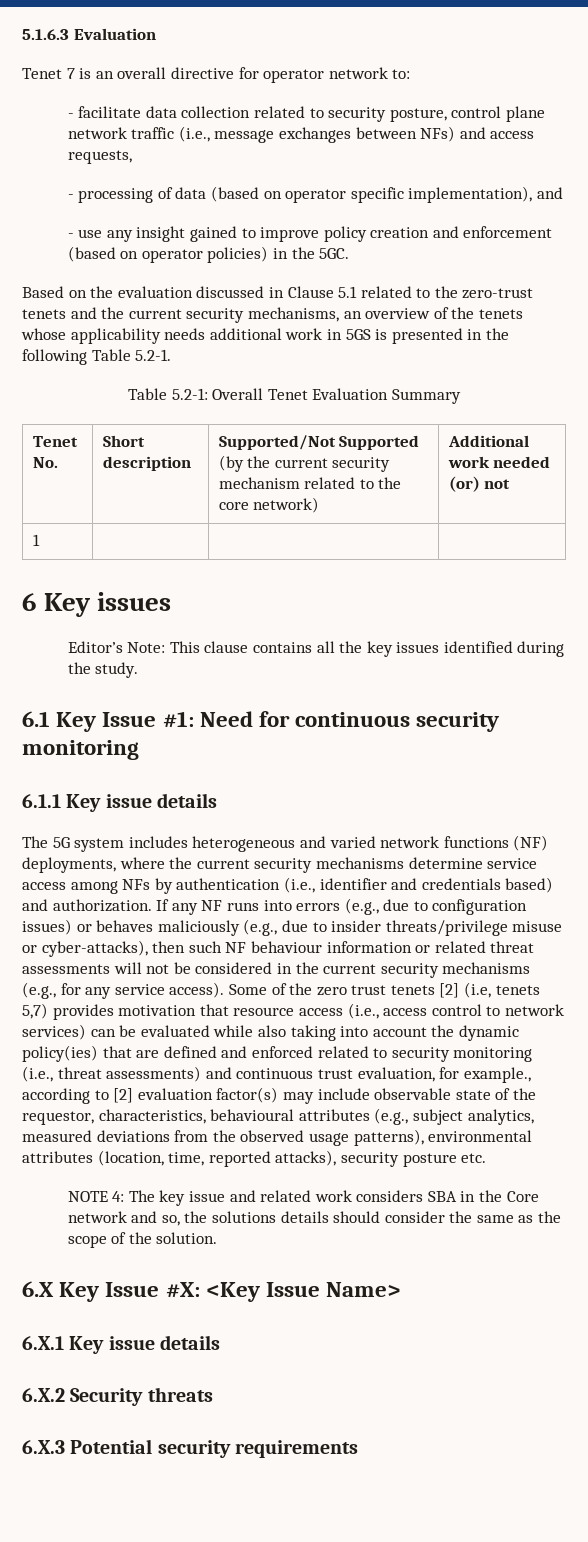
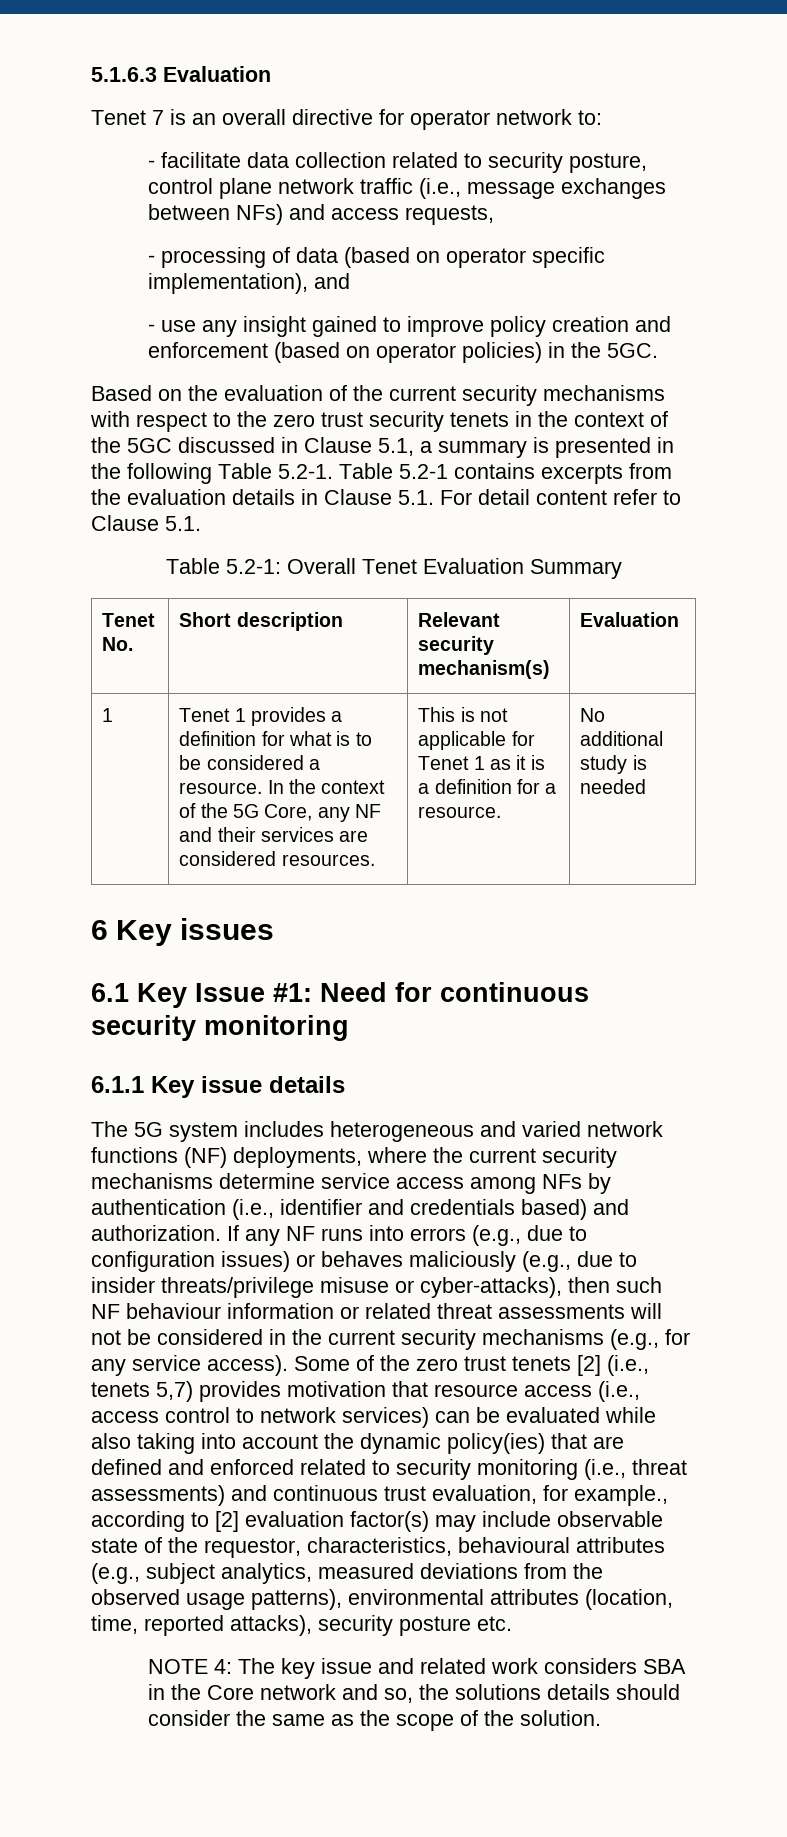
[196,286,534,299] [22,307,523,323] [21,328,371,344] discussed in Clause 5.1 related to the zero-trust tenets and the current security mechanisms, an overview of the tenets whose applicability needs additional work in 5GS -> [329,385,665,406] [90,411,668,432] [91,437,527,458] of the current security mechanisms with respect to the zero trust security tenets in the context of the 5GC discussed in Clause 5.1, a summary
(172, 355) none -> [339,463,672,484] [91,489,681,505] [91,515,201,531] Table 5.2-1 contains excerpts from the evaluation details in Clause 5.1. For detail content refer to Clause 5.1.
[218,435,420,450] [218,455,391,472] [218,477,402,489] [218,497,320,513] [447,435,529,447] [447,456,551,468] [448,476,511,492] [32,534,40,546] [22,592,172,617] [67,641,565,657] [67,662,139,678] Supported/Not Supported (by the current security mechanism related to the core network) | Additional work needed (or) not // 1 | | | // 6 Key issues // Editor’s Note: This clause contains all the key issues identified during the study. -> [418,612,501,627] [418,636,495,655] [418,660,551,679] [580,612,680,627] [102,708,114,722] [179,707,343,726] [179,731,372,746] [179,755,320,770] [179,779,386,794] [179,803,381,822] [179,827,369,842] [179,851,375,866] [418,707,508,722] [418,731,535,750] [418,755,545,770] [418,779,557,794] [418,806,502,818] [580,708,606,722] [580,731,664,746] [580,755,647,774] [580,779,647,794] [91,918,275,946] Relevant security mechanism(s) | Evaluation // 1 | Tenet 1 provides a definition for what is to be considered a resource. In the context of the 5G Core, any NF and their services are considered resources. | This is not applicable for Tenet 1 as it is a definition for a resource. | No additional study is needed // 6 Key issues
[464,982,492,998] (i.e, -> [607,1355,649,1376] (i.e.,
[22,1281,402,1302] [22,1335,220,1354] [22,1387,213,1406] [22,1439,358,1458] // 6.X Key Issue #X: <Key Issue Name> // 6.X.1 Key issue details // 6.X.2 Security threats // 6.X.3 Potential security requirements -> (602, 1718) none

